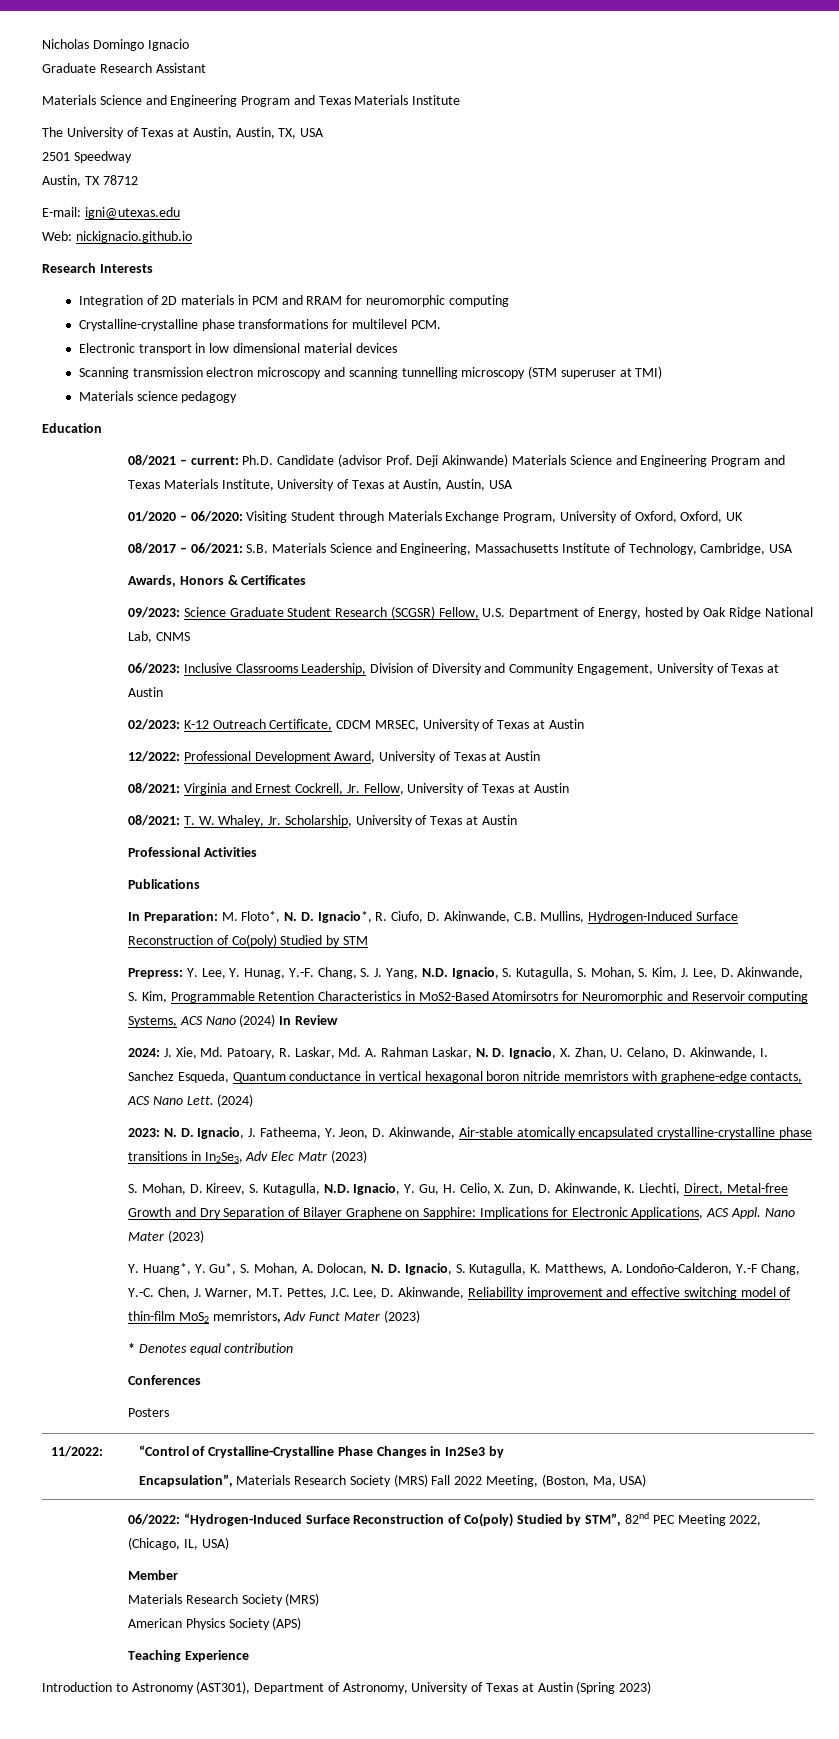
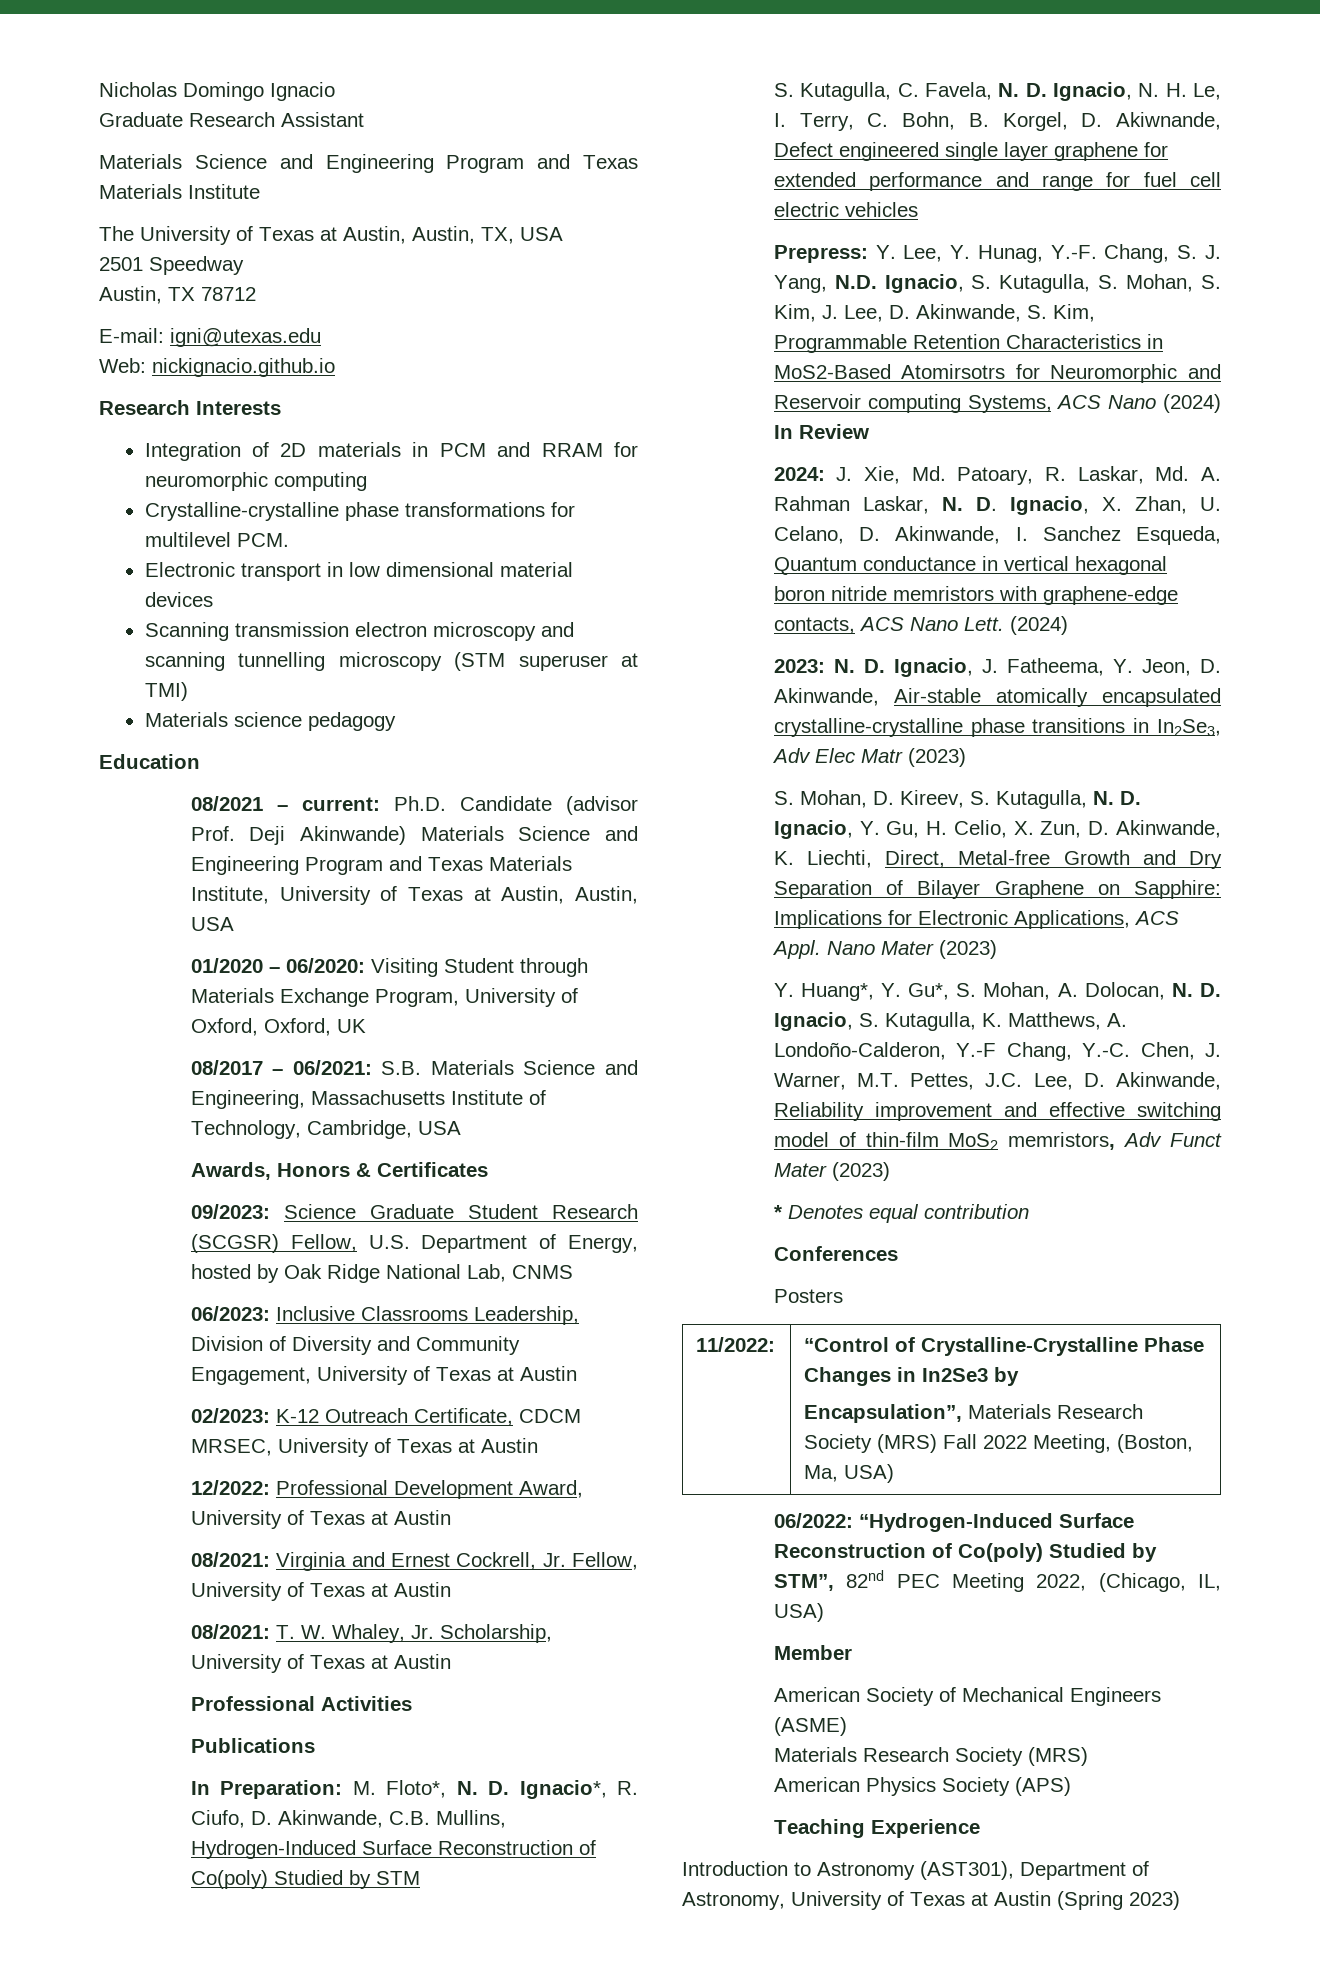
(368, 940) none -> [773,82,1221,101] [773,112,1221,131] [773,142,1168,161] [773,172,1221,191] [773,202,918,217] // S. Kutagulla, C. Favela, N. D. Ignacio, N. H. Le, I. Terry, C. Bohn, B. Korgel, D. Akiwnande, Defect engineered single layer graphene for extended performance and range for fuel cell electric vehicles
[323,1184,350,1193] N.D. -> [1092,791,1141,805] N. D.
(178, 1575) none -> [773,1687,1161,1706] [773,1717,847,1736] // American Society of Mechanical Engineers (ASME)

